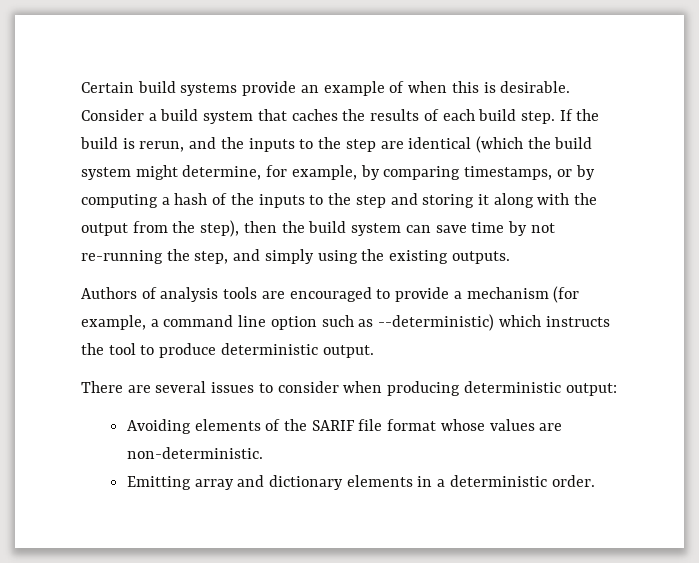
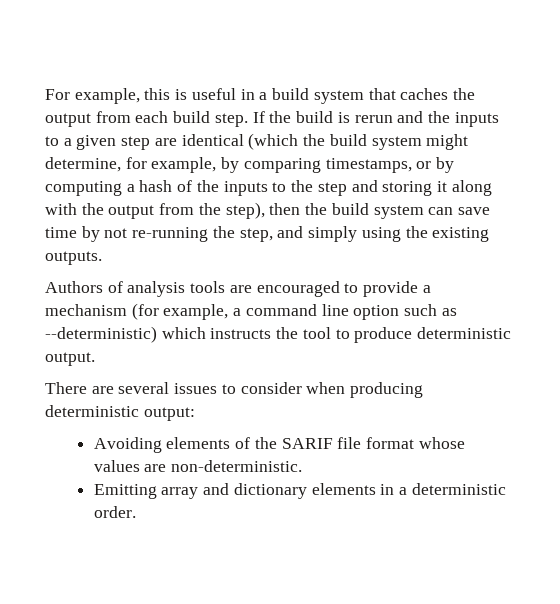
[81,81,571,96] [81,109,144,121] Certain build systems provide an example of when this is desirable. Consider -> [45,88,255,104] For example, this is useful in
[370,109,439,121] results of -> [45,111,131,127] output from
[139,141,185,152] rerun, -> [354,115,393,123] rerun
[318,137,342,149] the -> [63,135,117,150] a given

